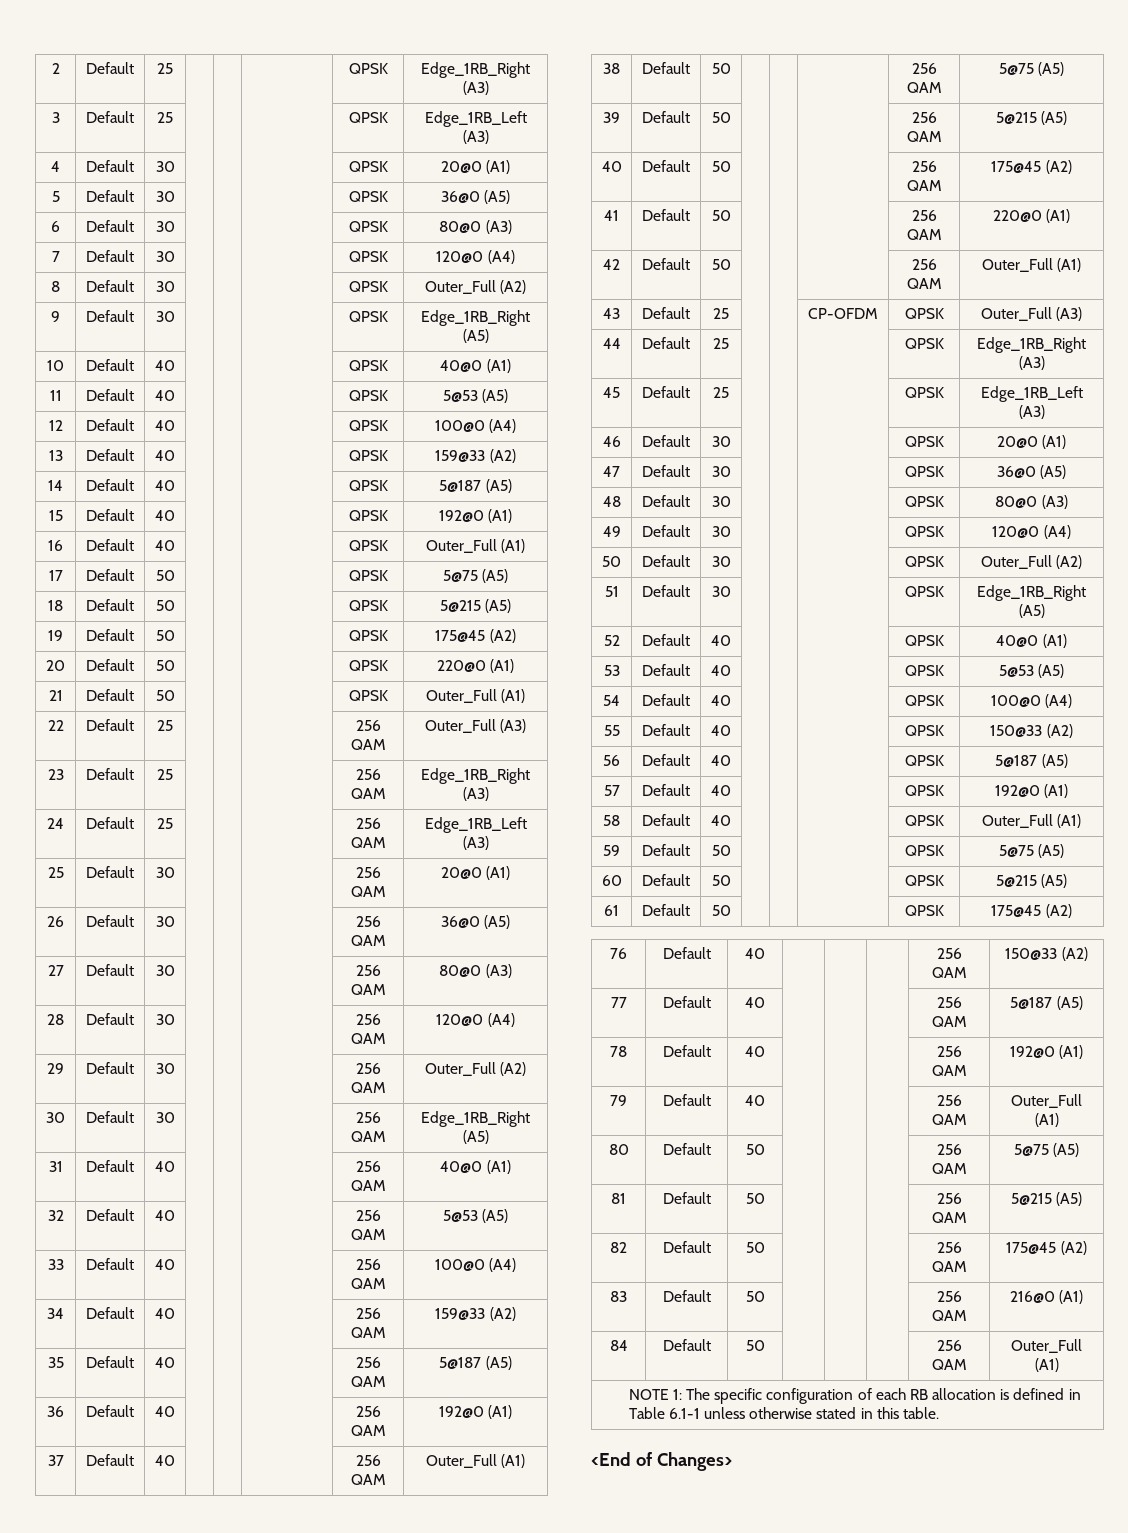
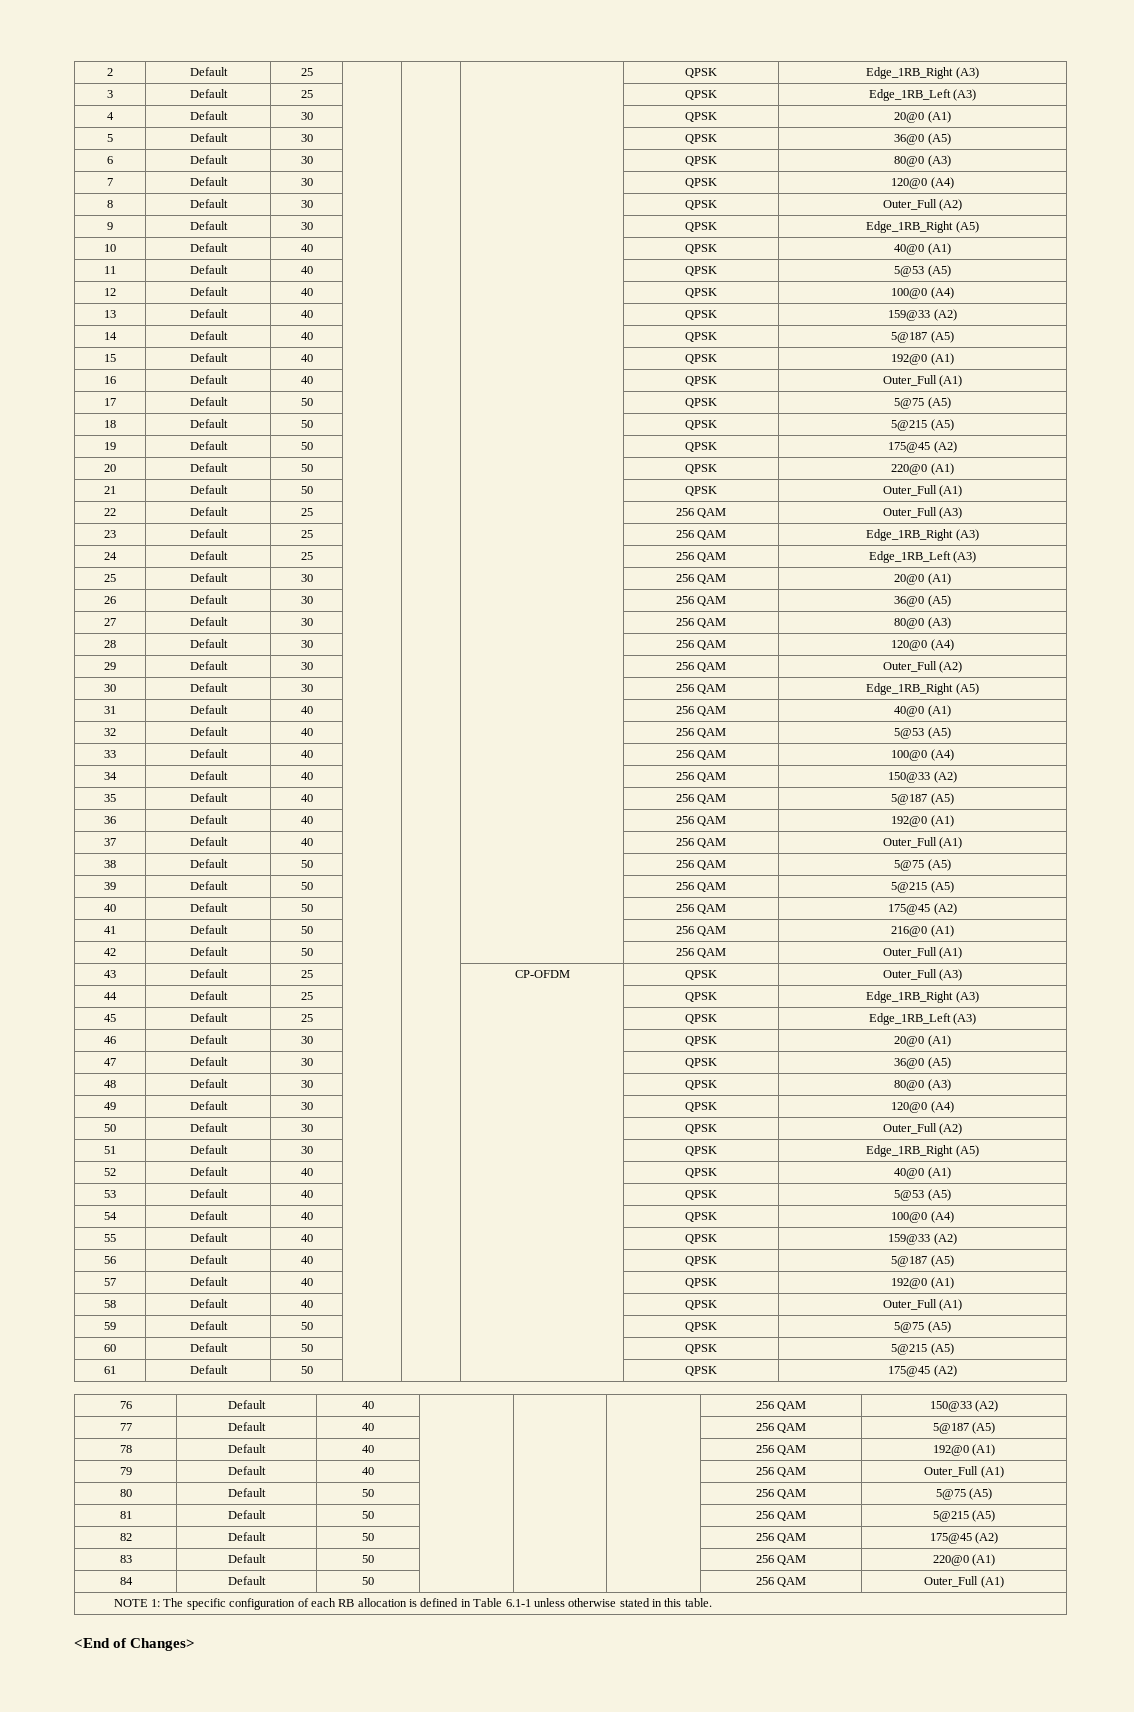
[435,1308,486,1320] 159@33 -> [888,772,931,783] 150@33
[992,210,1042,222] 220@0 -> [891,926,928,937] 216@0
[990,725,1043,737] 150@33 -> [888,1234,931,1245] 159@33
[1009,1291,1055,1303] 216@0 -> [932,1555,969,1566] 220@0

